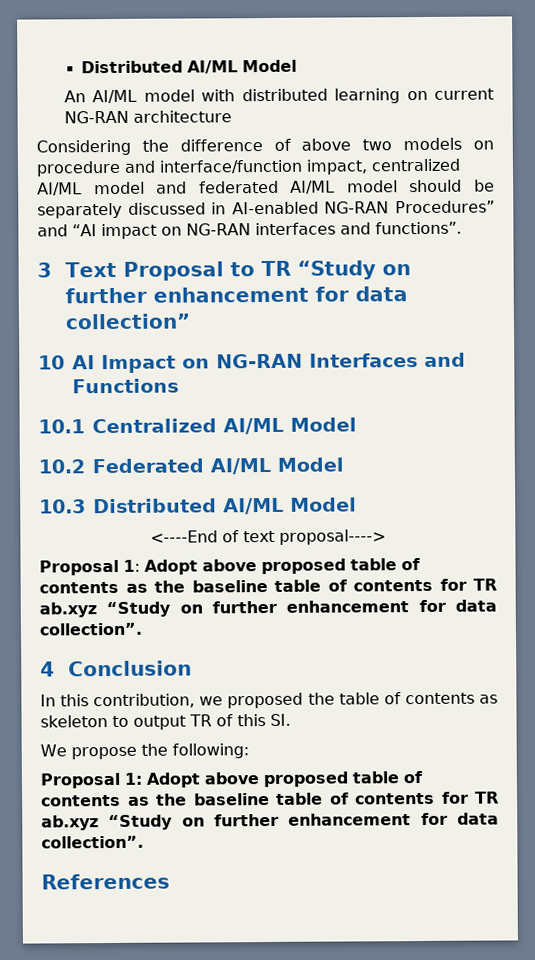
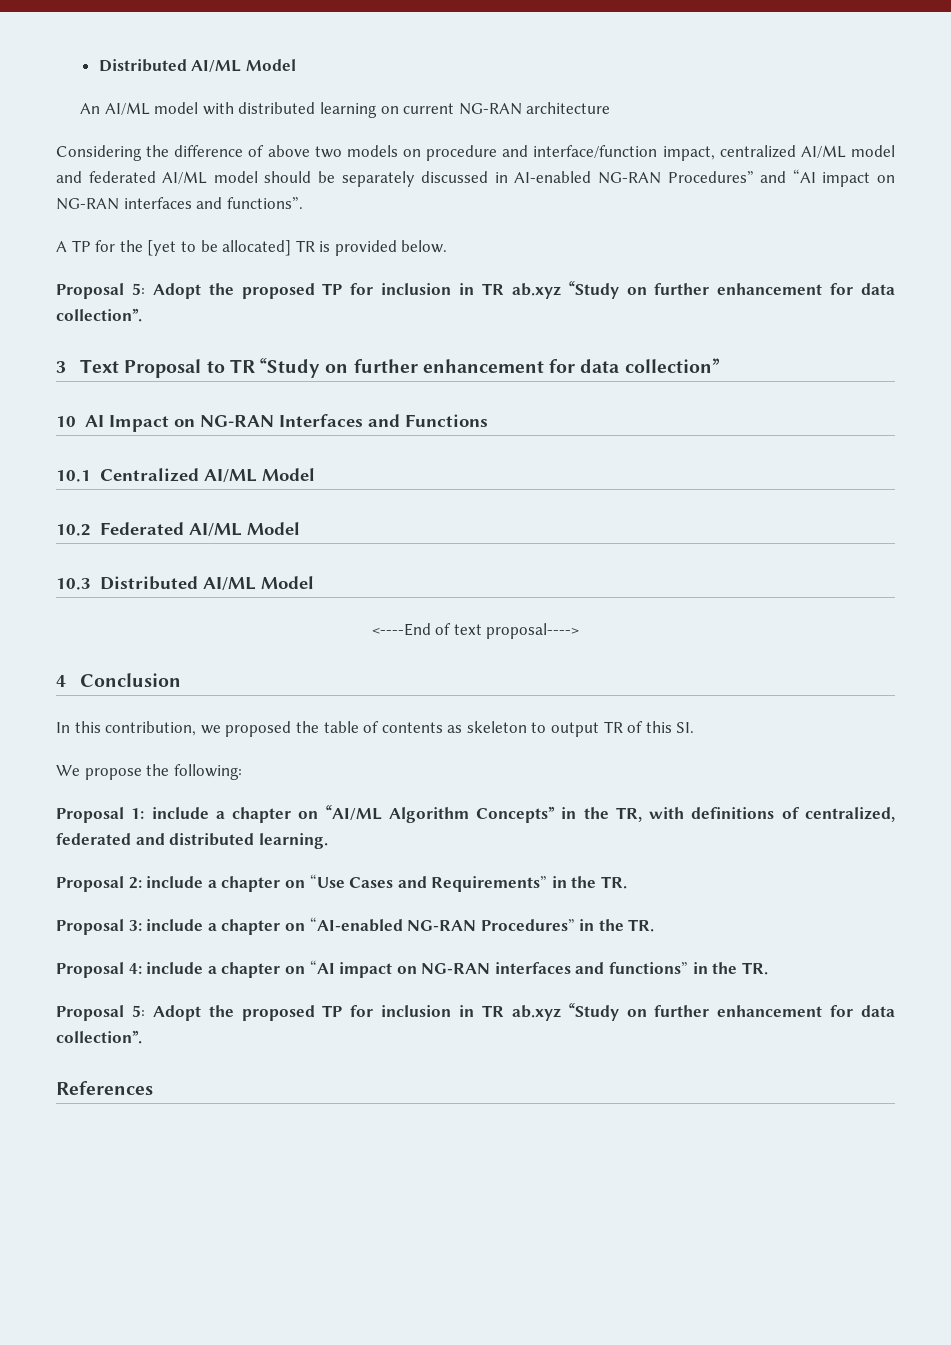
(462, 228) none -> [56,240,448,256] [56,281,895,299] [56,308,142,322] // A TP for the [yet to be allocated] TR is provided below. // Proposal 5: Adopt the proposed TP for inclusion in TR ab.xyz “Study on further enhancement for data collection”.
[39,558,421,576] [39,578,497,594] [39,599,497,618] [39,622,142,636] // Proposal 1: Adopt above proposed table of contents as the baseline table of contents for TR ab.xyz “Study on further enhancement for data collection”. -> (580, 631) none
[146,771,423,788] [41,791,469,807] Adopt above proposed table of contents as the baseline table of contents for -> [151,805,895,823] [56,833,328,849] [56,874,628,892] [56,917,655,935] [56,960,768,978] [56,1005,474,1021] include a chapter on “AI/ML Algorithm Concepts” in the TR, with definitions of centralized, federated and distributed learning. // Proposal 2: include a chapter on “Use Cases and Requirements” in the TR. // Proposal 3: include a chapter on “AI-enabled NG-RAN Procedures” in the TR. // Proposal 4: include a chapter on “AI impact on NG-RAN interfaces and functions” in the TR. // Proposal 5: Adopt the proposed TP for inclusion in

